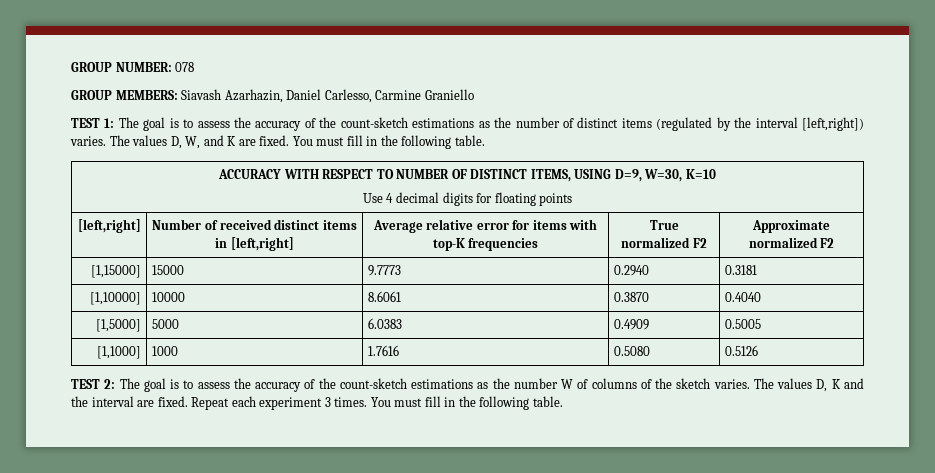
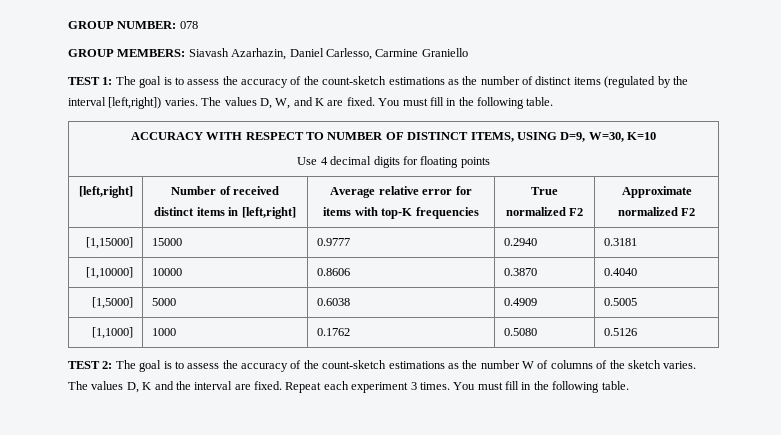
[367,265,401,276] 9.7773 -> [316,238,350,246] 0.9777
[367,291,401,302] 8.6061 -> [316,268,350,276] 0.8606
[367,318,402,329] 6.0383 -> [316,298,350,306] 0.6038
[367,345,399,356] 1.7616 -> [316,328,350,336] 0.1762

